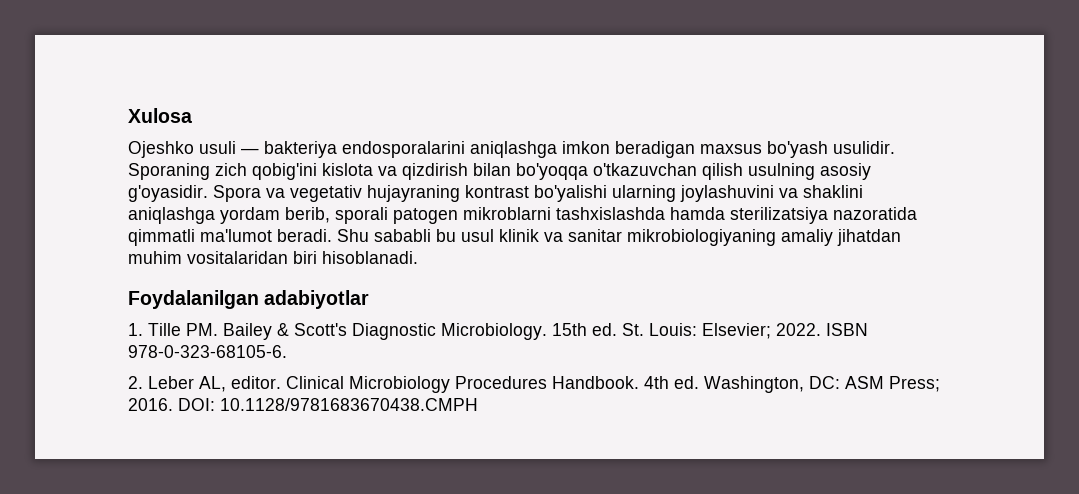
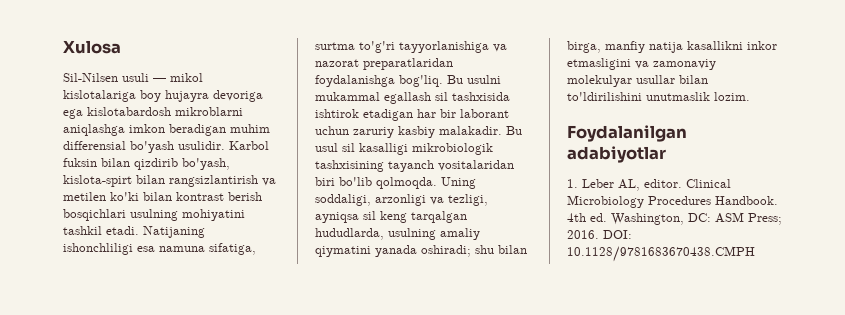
[128,141,194,158] Ojeshko -> [63,73,118,82] Sil-Nilsen
[264,141,895,158] [128,163,871,180] [128,185,863,202] [128,207,917,224] [128,229,901,246] [128,251,418,264] [128,290,370,309] [128,323,868,340] [128,345,287,358] [128,376,143,389] bakteriya endosporalarini aniqlashga imkon beradigan maxsus bo'yash usulidir. Sporaning zich qobig'ini kislota va qizdirish bilan bo'yoqqa o'tkazuvchan qilish usulning asosiy g'oyasidir. Spora va vegetativ hujayraning kontrast bo'yalishi ularning joylashuvini va shaklini aniqlashga yordam berib, sporali patogen mikroblarni tashxislashda hamda sterilizatsiya nazoratida qimmatli ma'lumot beradi. Shu sababli bu usul klinik va sanitar mikrobiologiyaning amaliy jihatdan muhim vositalaridan biri hisoblanadi. // Foydalanilgan adabiyotlar // 1. Tille PM. Bailey & Scott's Diagnostic Microbiology. 15th ed. St. Louis: Elsevier; 2022. ISBN 978-0-323-68105-6. // 2. -> [170,73,203,82] [63,90,263,102] [63,107,243,119] [63,124,270,136] [63,141,269,153] [63,158,230,170] [63,175,276,187] [63,192,262,201] [63,209,245,221] [63,226,205,238] [63,243,256,255] [315,41,507,53] [315,58,453,70] [315,75,501,87] [315,92,510,104] [315,109,509,121] [315,126,522,138] [315,143,493,155] [315,160,514,172] [315,177,476,189] [315,194,488,206] [315,211,467,223] [315,228,480,240] [315,245,527,257] [567,41,777,53] [567,58,716,70] [567,75,708,87] [567,92,750,101] [567,125,687,142] [567,146,666,163] [567,179,578,188] mikol kislotalariga boy hujayra devoriga ega kislotabardosh mikroblarni aniqlashga imkon beradigan muhim differensial bo'yash usulidir. Karbol fuksin bilan qizdirib bo'yash, kislota-spirt bilan rangsizlantirish va metilen ko'ki bilan kontrast berish bosqichlari usulning mohiyatini tashkil etadi. Natijaning ishonchliligi esa namuna sifatiga, surtma to'g'ri tayyorlanishiga va nazorat preparatlaridan foydalanishga bog'liq. Bu usulni mukammal egallash sil tashxisida ishtirok etadigan har bir laborant uchun zaruriy kasbiy malakadir. Bu usul sil kasalligi mikrobiologik tashxisining tayanch vositalaridan biri bo'lib qolmoqda. Uning soddaligi, arzonligi va tezligi, ayniqsa sil keng tarqalgan hududlarda, usulning amaliy qiymatini yanada oshiradi; shu bilan birga, manfiy natija kasallikni inkor etmasligini va zamonaviy molekulyar usullar bilan to'ldirilishini unutmaslik lozim. // Foydalanilgan adabiyotlar // 1.

